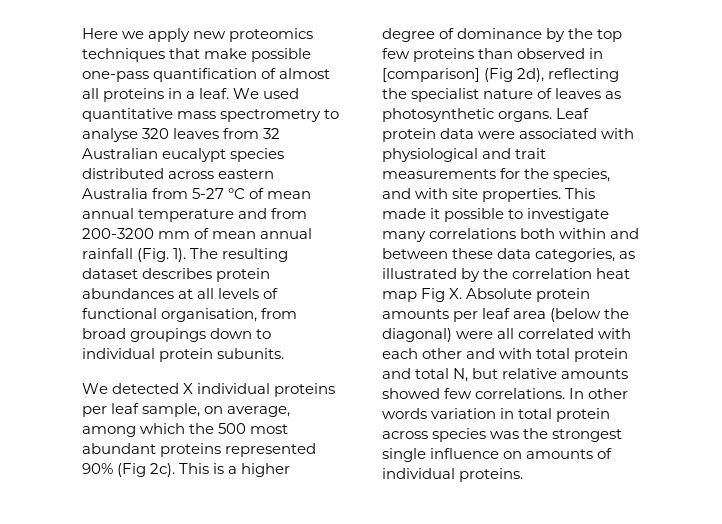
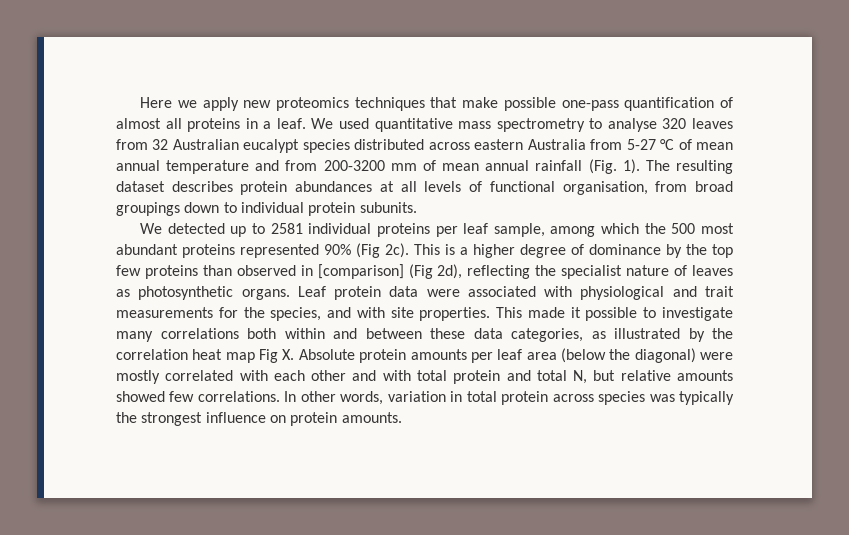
[183,383,194,394] X -> [230,223,303,237] up to 2581
[204,406,291,417] on average, -> (545, 230) none
[497,328,515,339] all -> [116,370,160,384] mostly
[382,408,427,419] words -> [340,391,384,405] words,
(520, 435) none -> [678,391,734,405] typically
[382,448,426,462] single -> (203, 419) none
[526,448,613,459] [382,468,524,482] amounts of individual proteins. -> [290,412,402,426] protein amounts.

